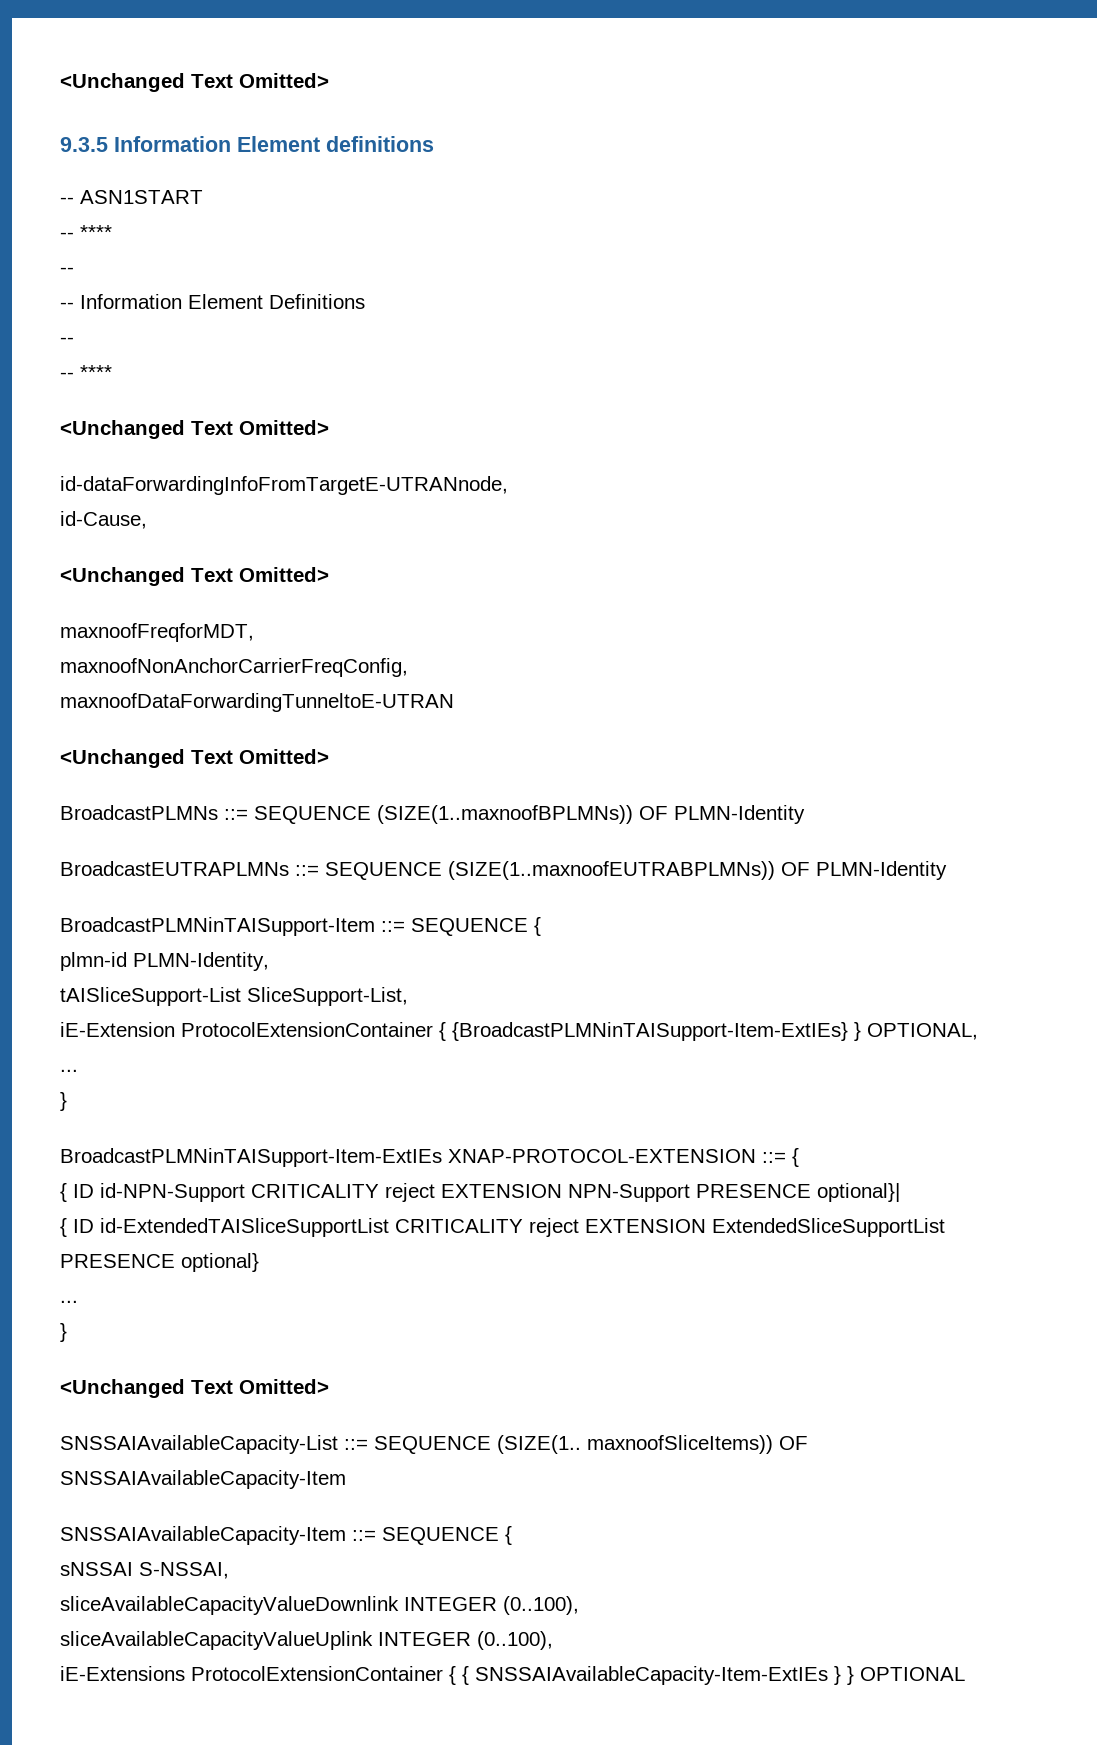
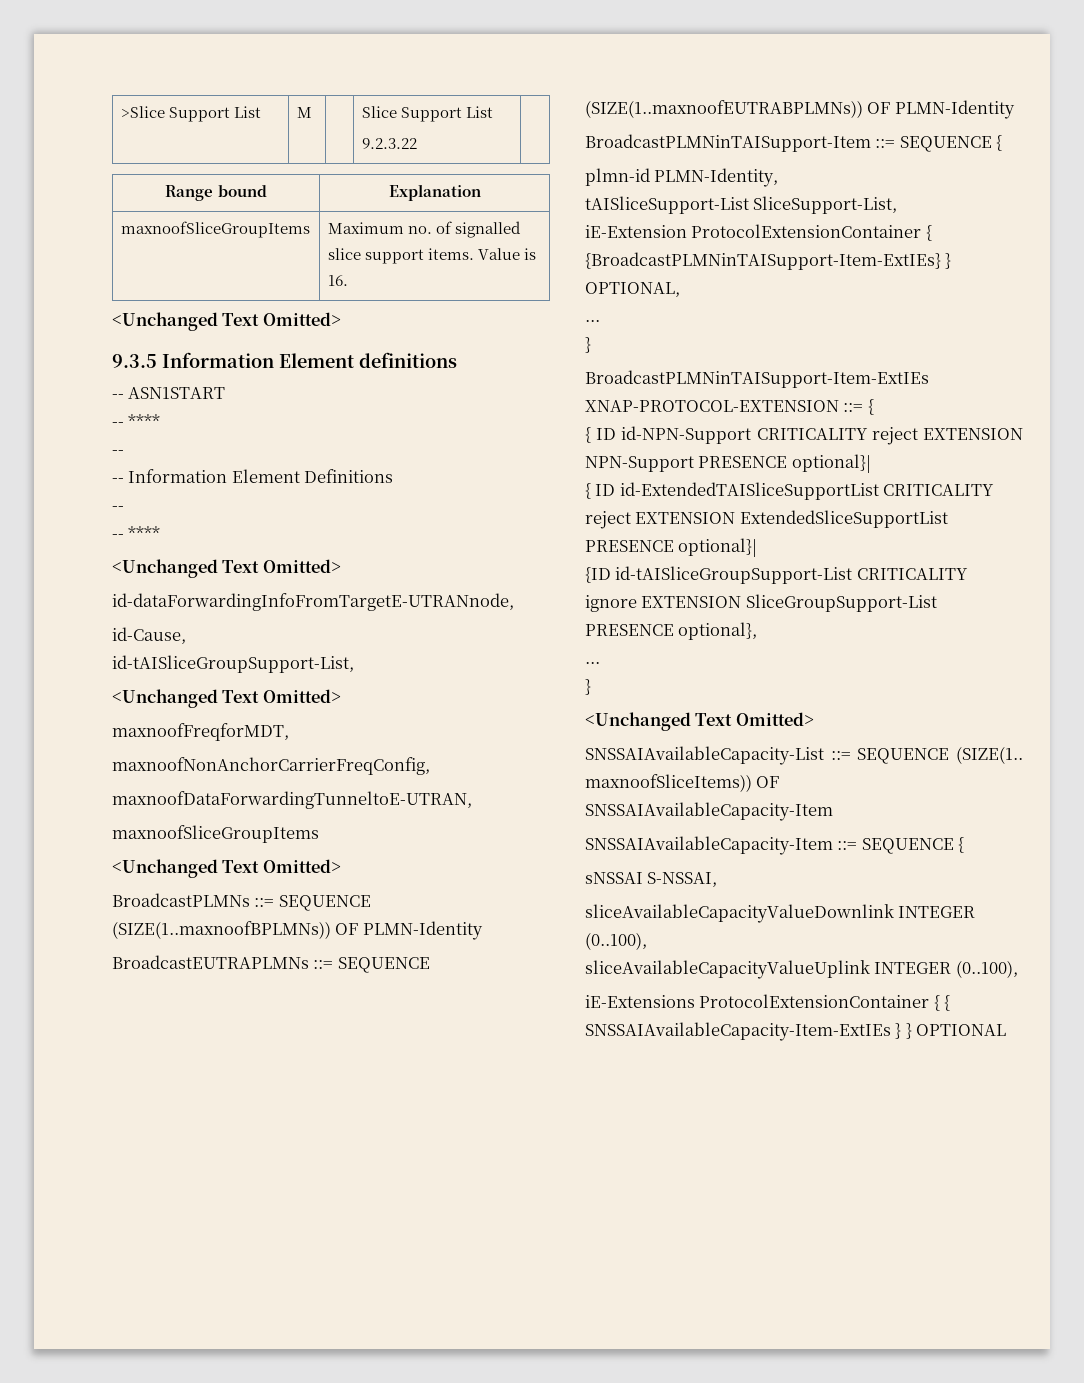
(60, 82) none -> [120,106,262,122] [296,107,312,118] [361,106,494,122] [361,138,417,149] [165,185,267,201] [388,184,481,201] [120,221,310,238] [327,221,522,238] [327,248,537,264] [327,275,348,286] >Slice Support List | M | | Slice Support List // 9.2.3.22 | // Range bound | Explanation // maxnoofSliceGroupItems | Maximum no. of signalled slice support items. Value is 16. //
(147, 520) none -> [112,655,354,673] // id-tAISliceGroupSupport-List,
[60,693,454,712] maxnoofDataForwardingTunneltoE-UTRAN -> [112,791,472,809] [112,825,319,843] maxnoofDataForwardingTunneltoE-UTRAN, // maxnoofSliceGroupItems
[181,1253,259,1272] optional} -> [678,538,758,557] [585,566,968,584] [585,594,937,612] [585,622,758,640] optional}| // {ID id-tAISliceGroupSupport-List CRITICALITY ignore EXTENSION SliceGroupSupport-List PRESENCE optional},

